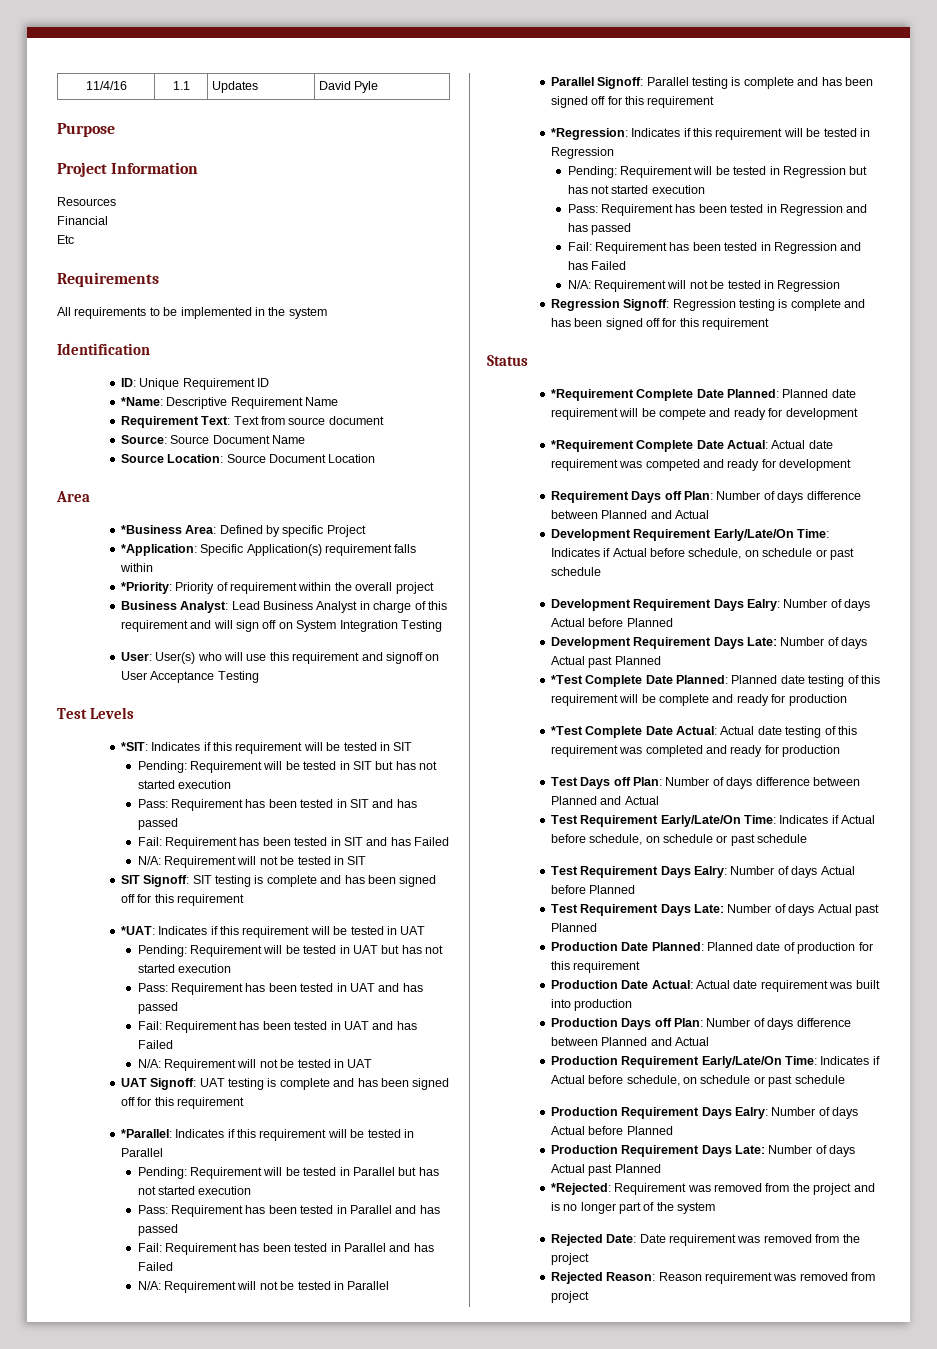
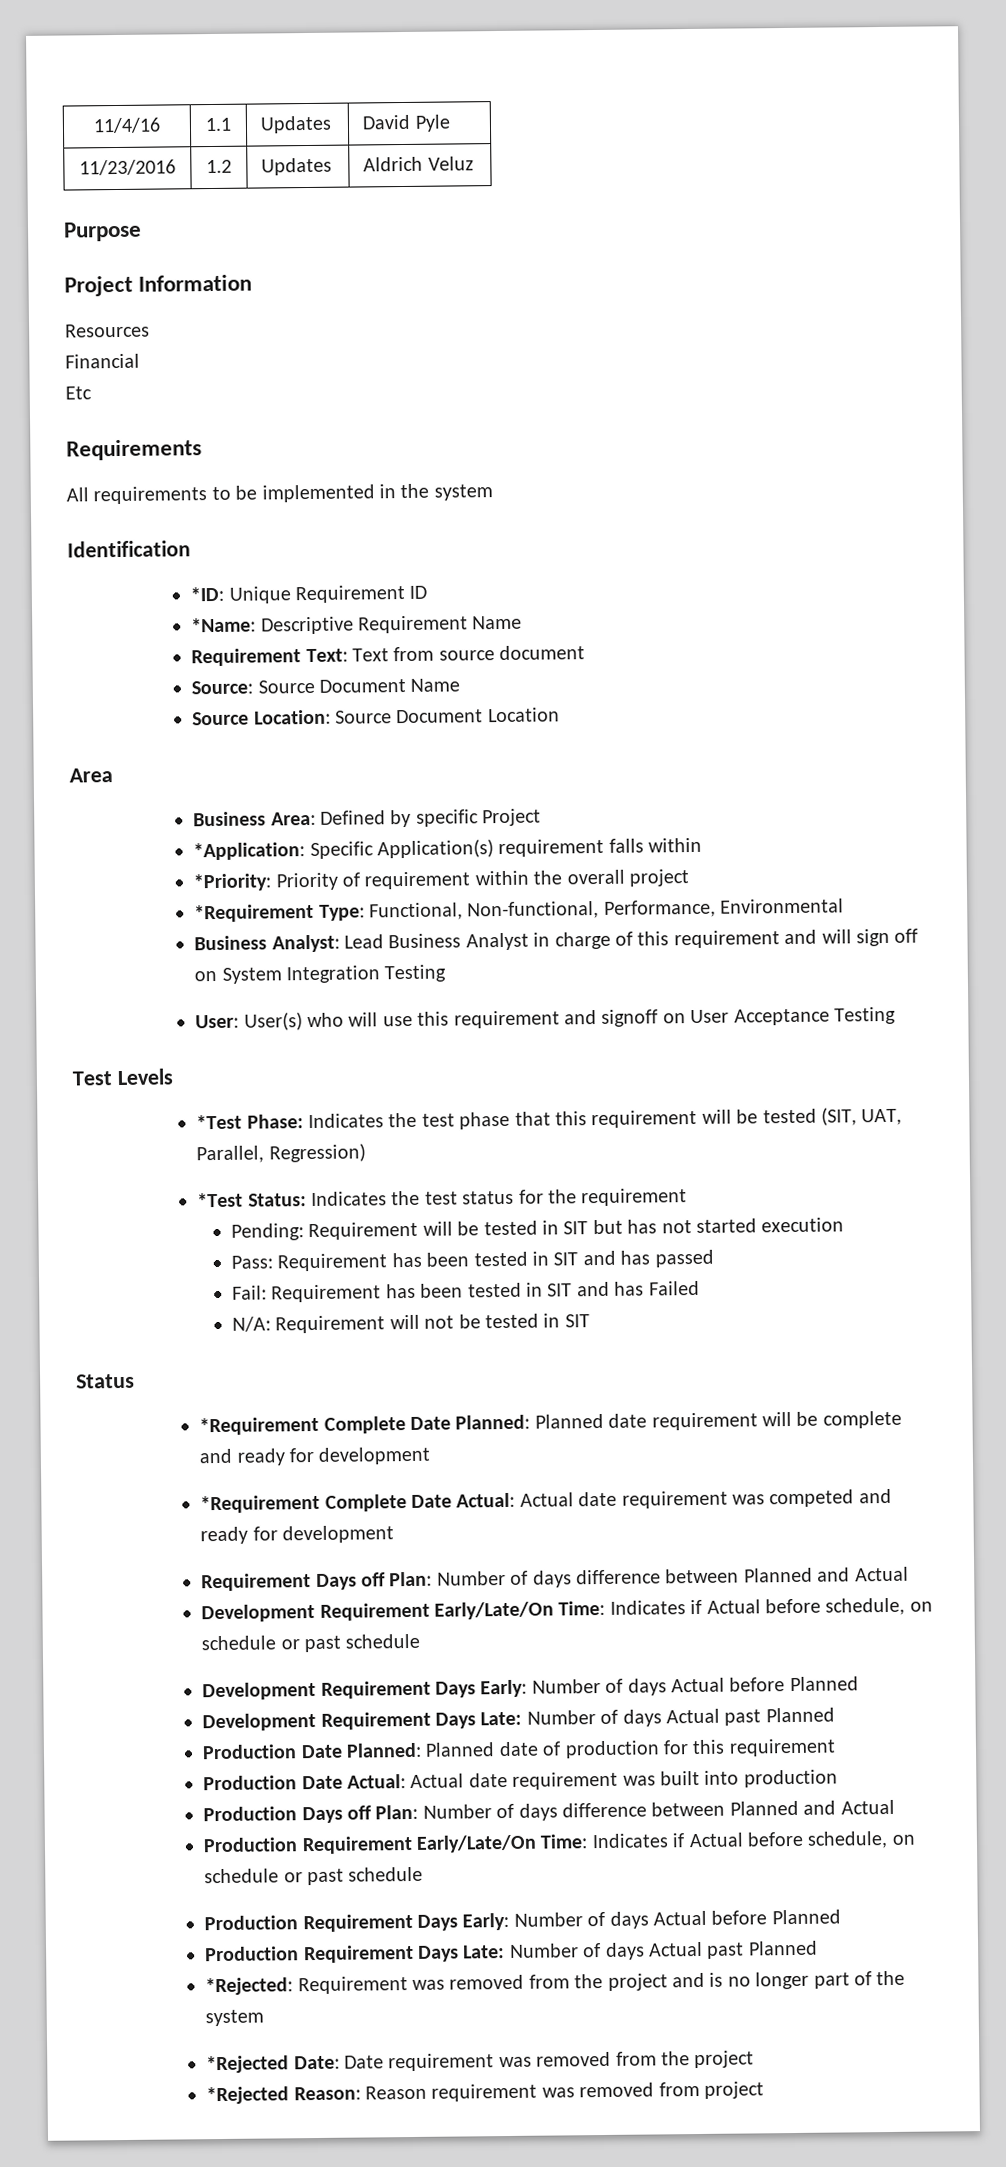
(379, 87) none -> [79,159,176,176] [206,159,232,174] [261,157,333,176] [363,156,474,172] // 11/23/2016 | 1.2 | Updates | Aldrich Veluz
[120,378,136,387] ID: -> [190,586,225,602] *ID:
[120,525,182,534] *Business -> [193,811,267,827] Business
(434, 588) none -> [194,898,845,923] // *Requirement Type: Functional, Non-functional, Performance, Environmental
[120,742,413,754] *SIT: Indicates if this requirement will be tested in SIT -> [196,1107,903,1130] [196,1143,366,1164] [197,1188,688,1208] *Test Phase: Indicates the test phase that this requirement will be tested (SIT, UAT, Parallel, Regression) // *Test Status: Indicates the test status for the requirement
[120,875,437,887] [120,894,245,906] [120,926,426,938] [137,945,444,957] [137,964,232,973] [137,983,423,995] [137,1002,178,1014] [137,1021,417,1033] [137,1040,173,1049] [137,1059,373,1071] [120,1078,450,1090] [120,1097,245,1109] [120,1129,414,1141] [120,1148,163,1157] [137,1167,439,1179] [137,1186,252,1195] [137,1205,440,1217] [137,1224,178,1236] [137,1243,434,1255] [137,1262,173,1271] [137,1281,390,1293] [550,77,873,89] [550,96,715,108] [550,128,870,140] [550,147,614,159] [567,166,868,178] [567,185,705,194] [567,204,868,216] [567,223,632,235] [567,242,862,254] [567,261,627,270] [567,280,841,292] [550,299,866,311] [550,318,770,330] // SIT Signoff: SIT testing is complete and has been signed off for this requirement // *UAT: Indicates if this requirement will be tested in UAT // Pending: Requirement will be tested in UAT but has not started execution // Pass: Requirement has been tested in UAT and has passed // Fail: Requirement has been tested in UAT and has Failed // N/A: Requirement will not be tested in UAT // UAT Signoff: UAT testing is complete and has been signed off for this requirement // *Parallel: Indicates if this requirement will be tested in Parallel // Pending: Requirement will be tested in Parallel but has not started execution // Pass: Requirement has been tested in Parallel and has passed // Fail: Requirement has been tested in Parallel and has Failed // N/A: Requirement will not be tested in Parallel // Parallel Signoff: Parallel testing is complete and has been signed off for this requirement // *Regression: Indicates if this requirement will be tested in Regression // Pending: Requirement will be tested in Regression but has not started execution // Pass: Requirement has been tested in Regression and has passed // Fail: Requirement has been tested in Regression and has Failed // N/A: Requirement will not be tested in Regression // Regression Signoff: Regression testing is complete and has been signed off for this requirement -> (590, 1321) none
[659,408,707,420] compete -> [822,1410,902,1429] complete
[747,599,781,611] Ealry: -> [480,1679,528,1698] Early:
[550,675,880,687] [550,694,847,706] [550,726,857,738] [550,745,841,757] [550,777,860,789] [550,796,659,805] [550,815,876,827] [550,834,808,846] [550,866,855,878] [550,885,636,894] [550,904,879,916] [550,923,597,932] // *Test Complete Date Planned: Planned date testing of this requirement will be complete and ready for production // *Test Complete Date Actual: Actual date testing of this requirement was completed and ready for production // Test Days off Plan: Number of days difference between Planned and Actual // Test Requirement Early/Late/On Time: Indicates if Actual before schedule, on schedule or past schedule // Test Requirement Days Ealry: Number of days Actual before Planned // Test Requirement Days Late: Number of days Actual past Planned -> (835, 1715) none
[735,1107,769,1119] Ealry: -> [462,1912,510,1931] Early:
[550,1234,603,1246] Rejected -> [206,2055,290,2074] *Rejected
[550,1272,603,1284] Rejected -> [206,2086,290,2105] *Rejected

